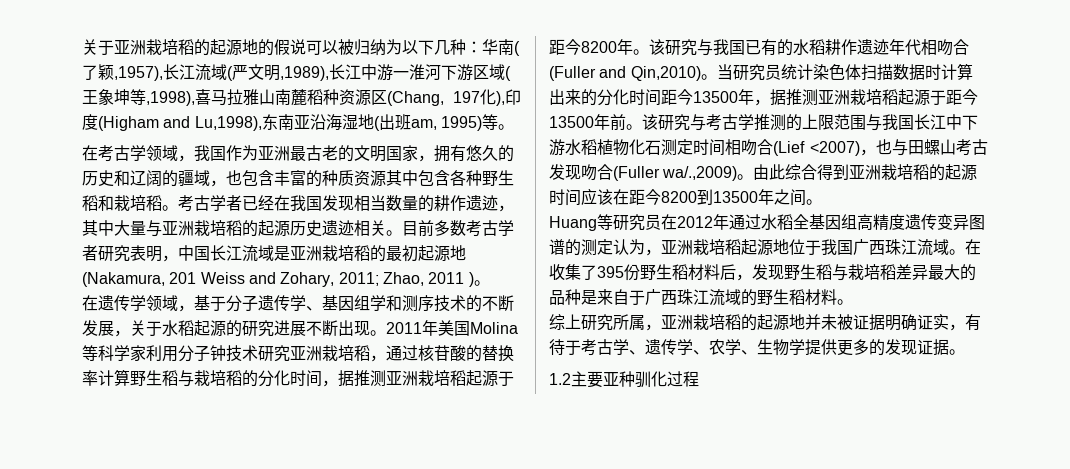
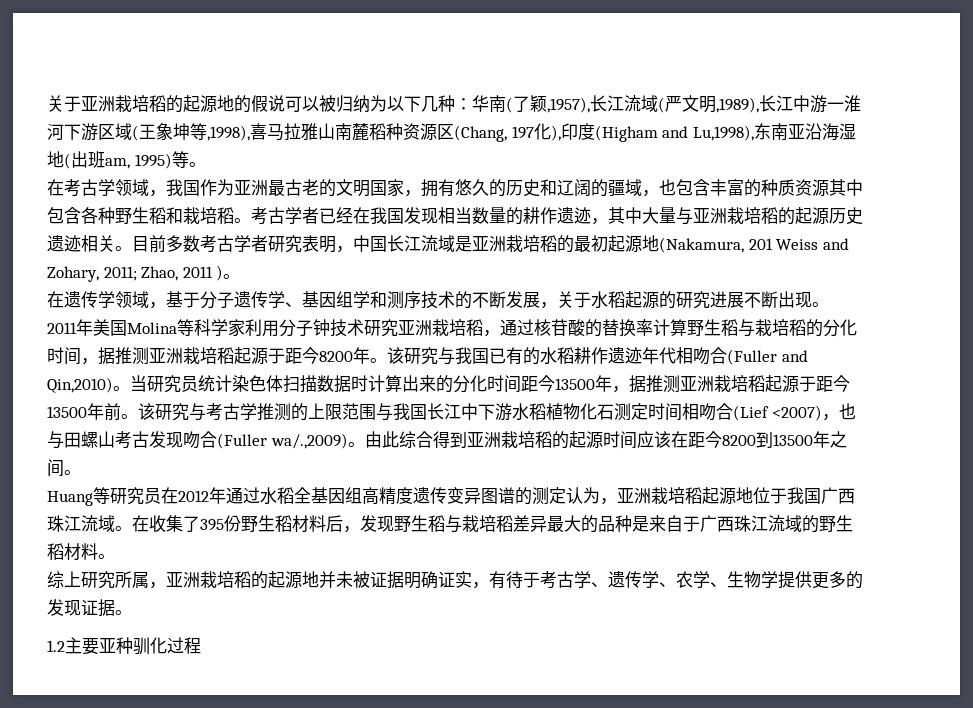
(386, 333) none -> (829, 304) //

